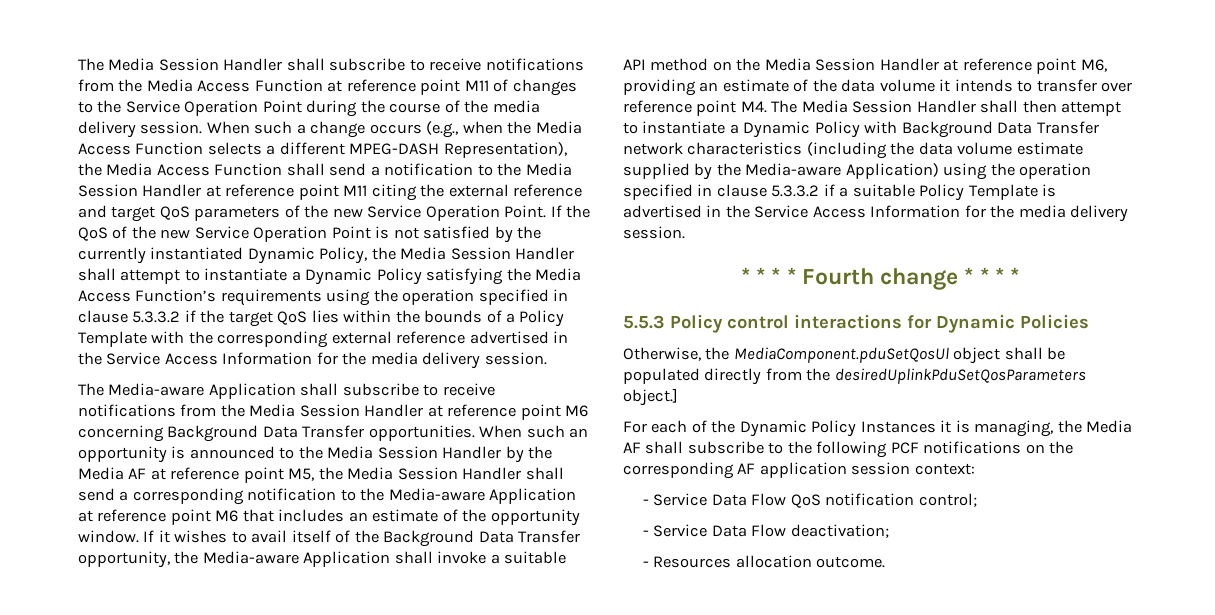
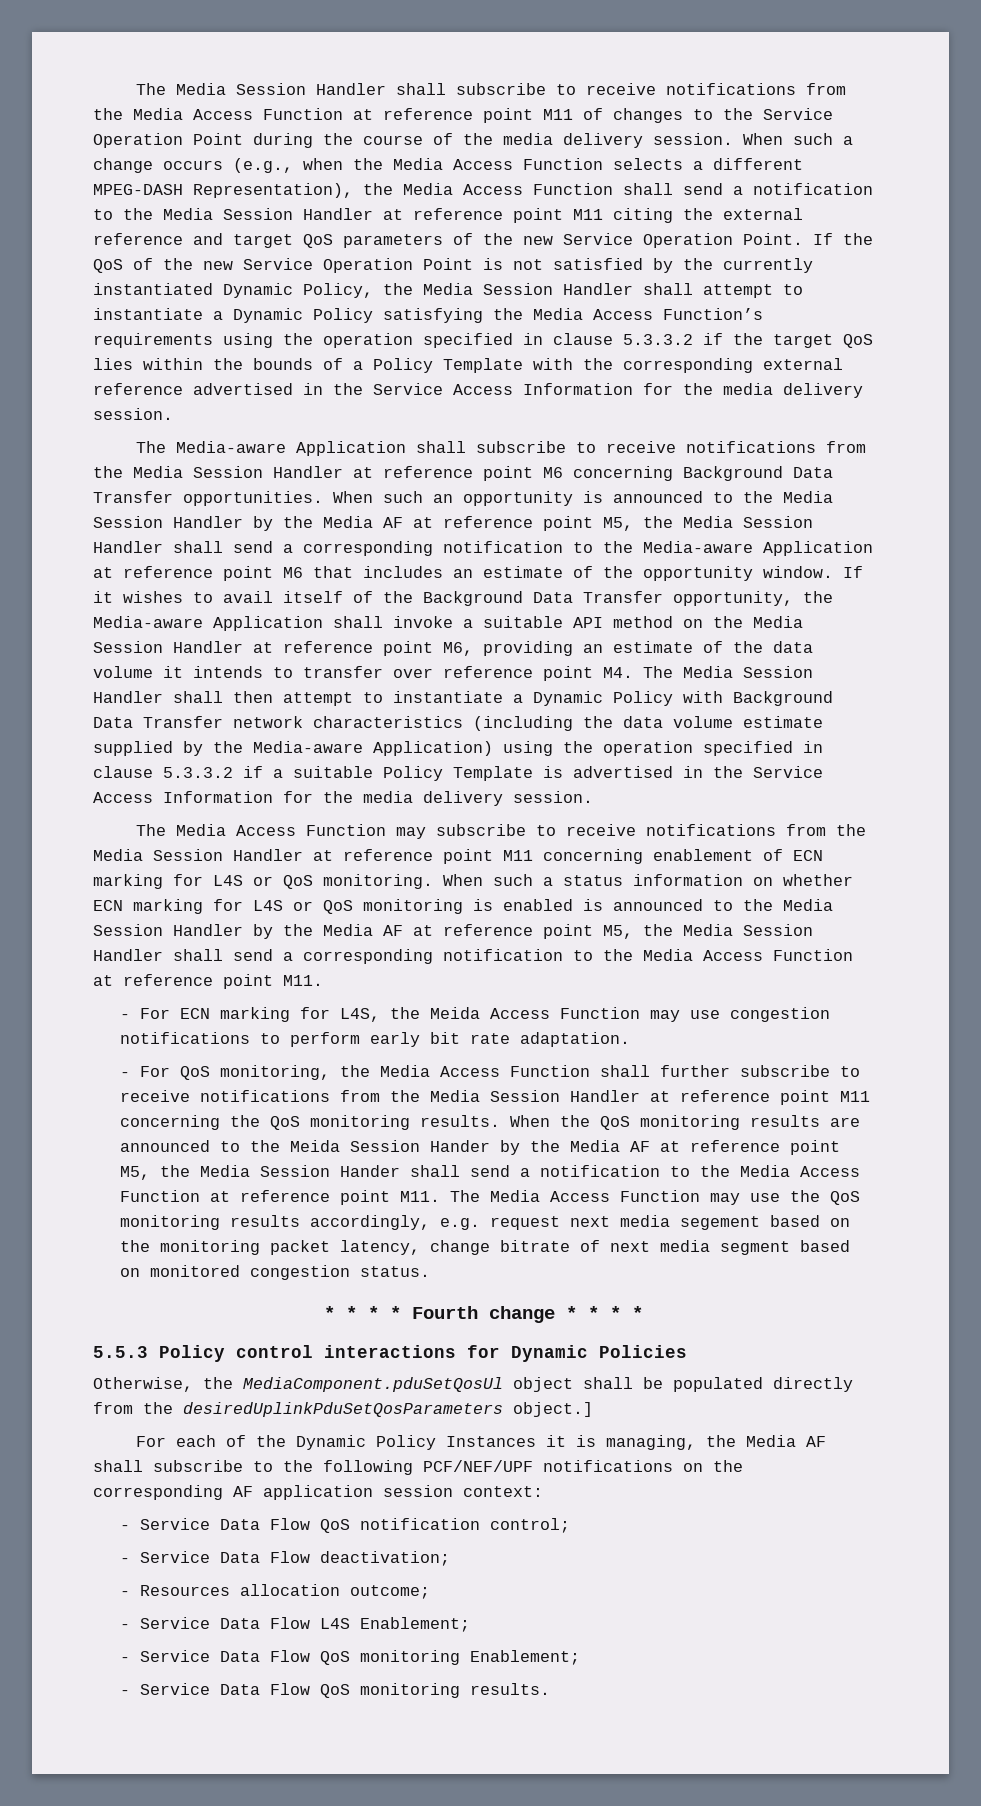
(685, 232) none -> [135,824,866,839] [93,849,823,864] [93,874,853,889] [93,899,833,914] [93,924,813,939] [93,949,853,964] [93,974,323,989] [120,1007,831,1022] [120,1032,631,1047] [120,1065,861,1080] [120,1090,871,1105] [120,1115,861,1130] [120,1140,841,1155] [120,1165,861,1180] [120,1190,861,1205] [120,1215,851,1230] [120,1240,851,1255] [120,1265,431,1280] // The Media Access Function may subscribe to receive notifications from the Media Session Handler at reference point M11 concerning enablement of ECN marking for L4S or QoS monitoring. When such a status information on whether ECN marking for L4S or QoS monitoring is enabled is announced to the Media Session Handler by the Media AF at reference point M5, the Media Session Handler shall send a corresponding notification to the Media Access Function at reference point M11. // - For ECN marking for L4S, the Meida Access Function may use congestion notifications to perform early bit rate adaptation. // - For QoS monitoring, the Media Access Function shall further subscribe to receive notifications from the Media Session Handler at reference point M11 concerning the QoS monitoring results. When the QoS monitoring results are announced to the Meida Session Hander by the Media AF at reference point M5, the Media Session Hander shall send a notification to the Media Access Function at reference point M11. The Media Access Function may use the QoS monitoring results accordingly, e.g. request next media segement based on the monitoring packet latency, change bitrate of next media segment based on monitored congestion status.
[890,442,919,454] PCF -> [423,1460,533,1472] PCF/NEF/UPF
[816,556,886,568] outcome. -> [350,1585,431,1599] [120,1617,471,1632] [120,1650,581,1665] [120,1683,551,1698] outcome; // - Service Data Flow L4S Enablement; // - Service Data Flow QoS monitoring Enablement; // - Service Data Flow QoS monitoring results.

